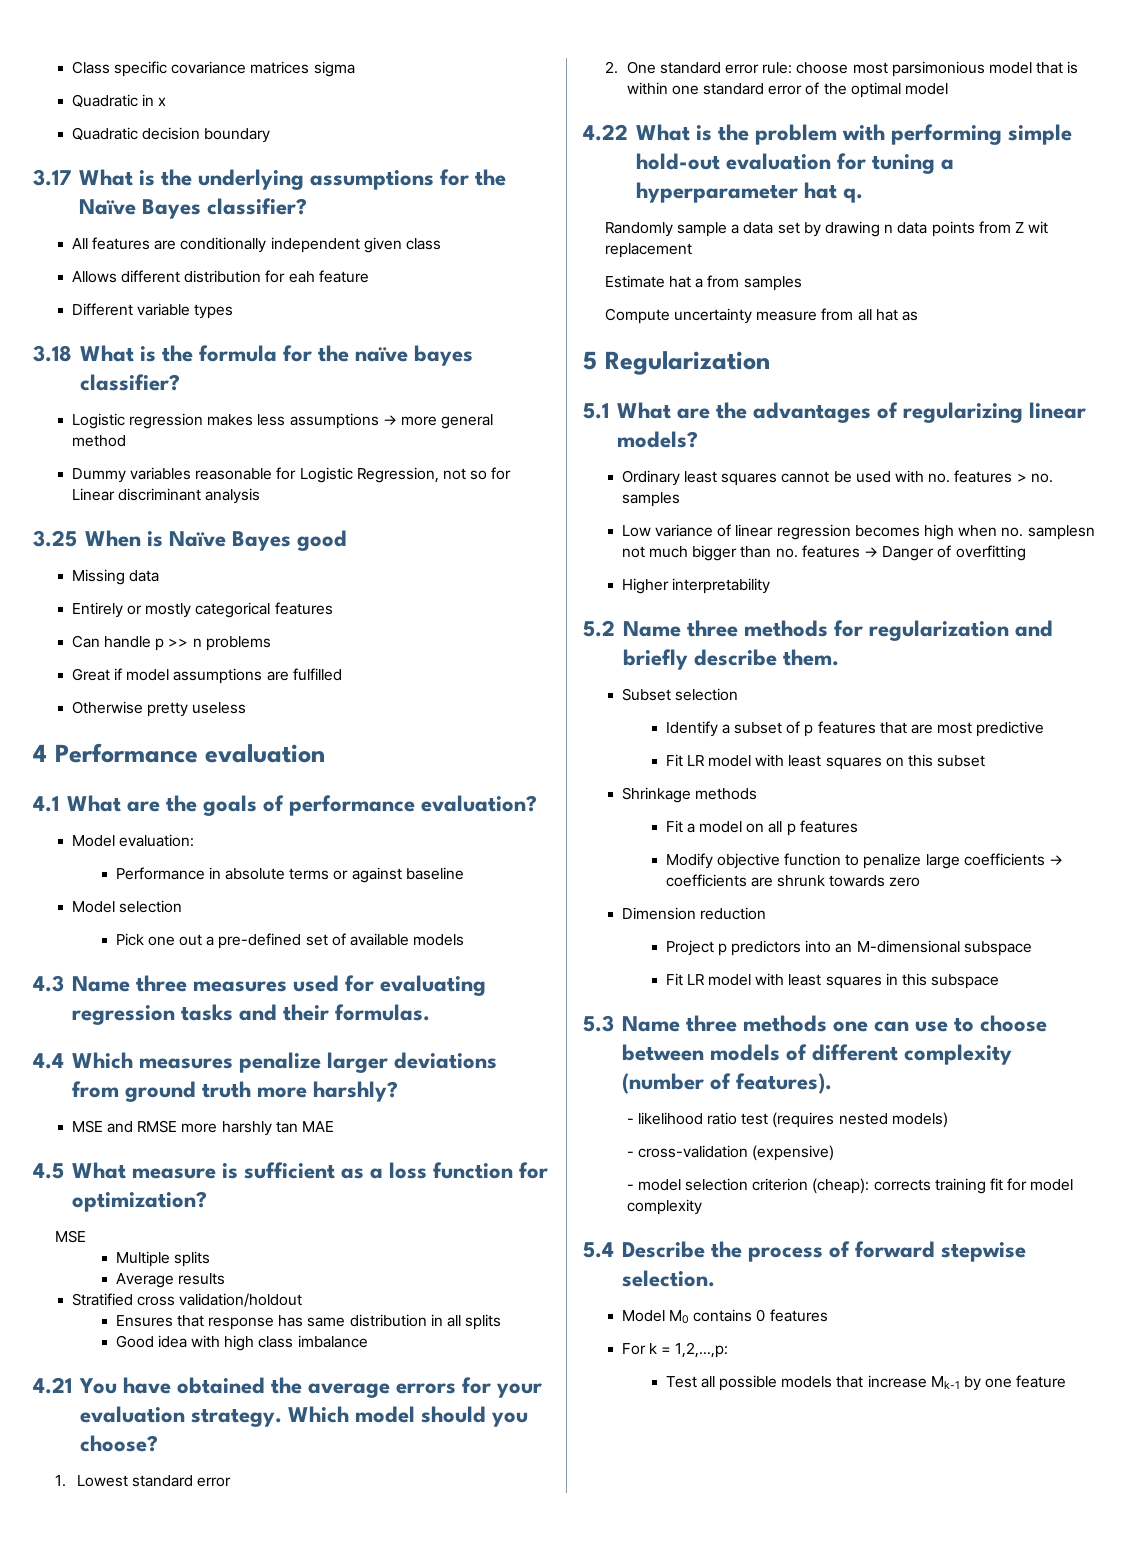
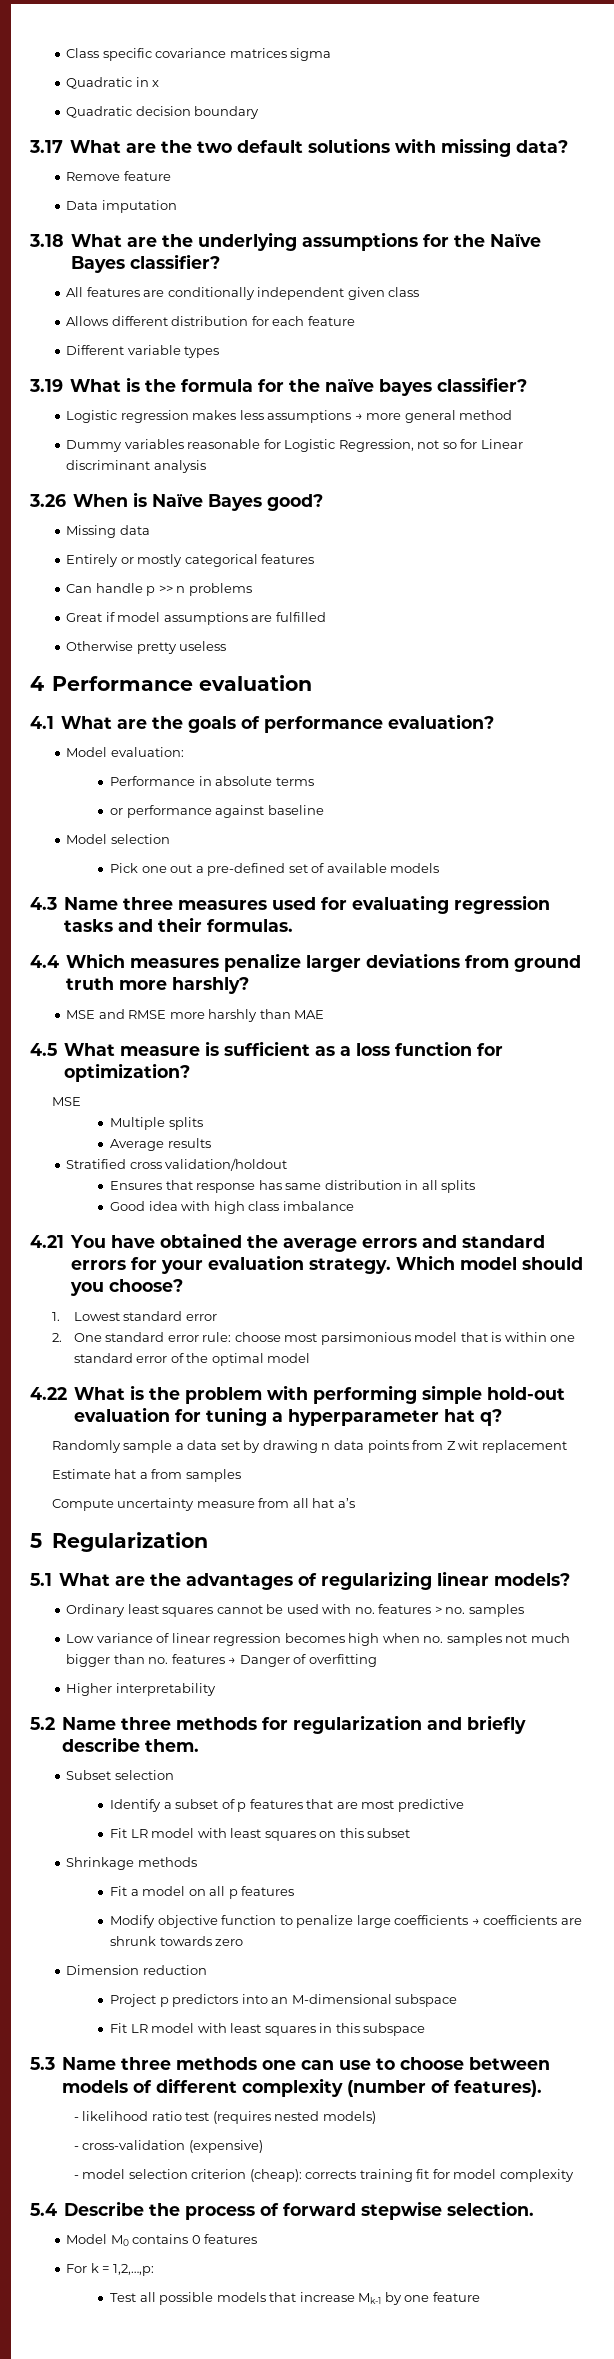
[138,170,155,186] is -> [125,138,568,157] [66,171,171,181] [66,200,177,213] [29,234,157,247] are the two default solutions with missing data? // Remove feature // Data imputation // 3.18 What are
[288,271,315,283] eah -> [272,316,305,326] each
[33,345,72,362] 3.18 -> [29,379,63,392] 3.19
[33,530,77,547] 3.25 -> [29,494,66,507] 3.26
[297,530,348,551] good -> [266,494,323,511] good?
[333,870,349,880] or -> [110,805,212,818] // or performance
[275,1121,298,1133] tan -> [259,1009,291,1019] than
(457, 1388) none -> [421,1235,545,1248] [70,1260,126,1270] and standard errors
[842,188,863,203] q. -> [479,1409,502,1426] q?
[901,311,918,321] as -> [337,1498,355,1508] a’s
[1027,525,1095,540] samplesn -> [446,1633,502,1646] samples

